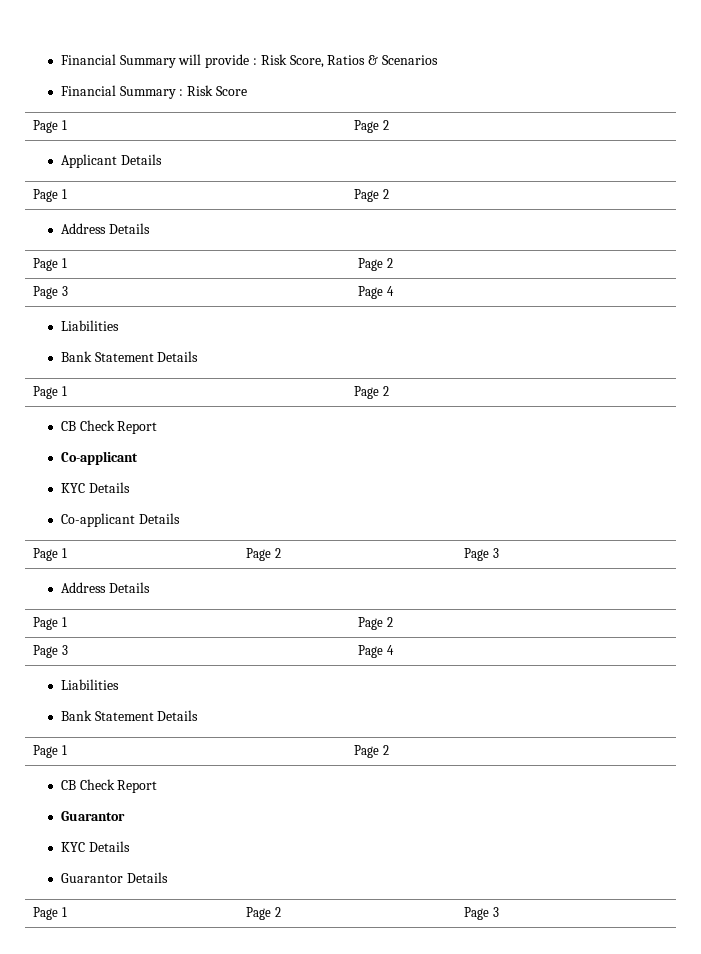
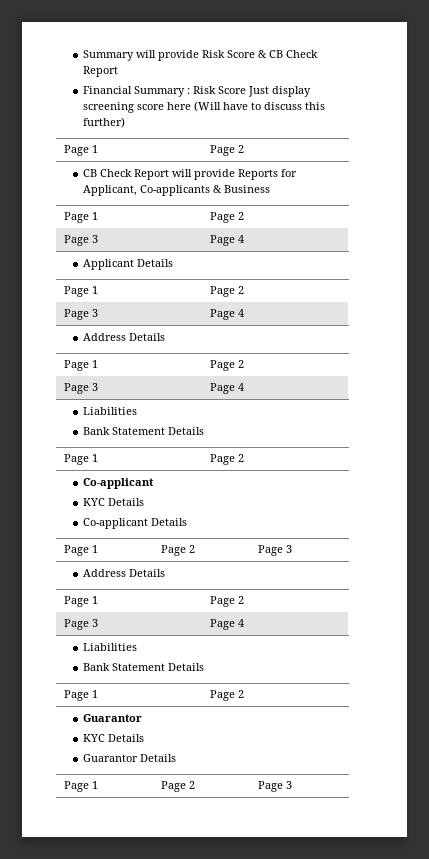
[60,54,116,65] Financial -> (83, 55) none
[252,54,438,68] : Risk Score, Ratios & Scenarios -> [202,50,319,58] [83,66,119,77] Risk Score & CB Check Report
[33,120,67,133] [354,120,389,133] // Page 1 | Page 2 -> [248,86,312,97] [83,101,326,113] [83,117,126,128] [63,145,98,156] [209,145,244,156] [83,169,298,180] [83,185,271,196] [63,212,98,223] [209,212,244,223] [63,235,98,246] [209,235,244,246] Just display screening score here (Will have to discuss this further) // Page 1 | Page 2 // CB Check Report will provide Reports for Applicant, Co-applicants & Business // Page 1 | Page 2 // Page 3 | Page 4
(389, 194) none -> [63,309,98,320] [209,309,244,320] // Page 3 | Page 4
[60,420,158,434] // CB Check Report -> (244, 458) none
[60,779,158,793] // CB Check Report -> (244, 694) none

